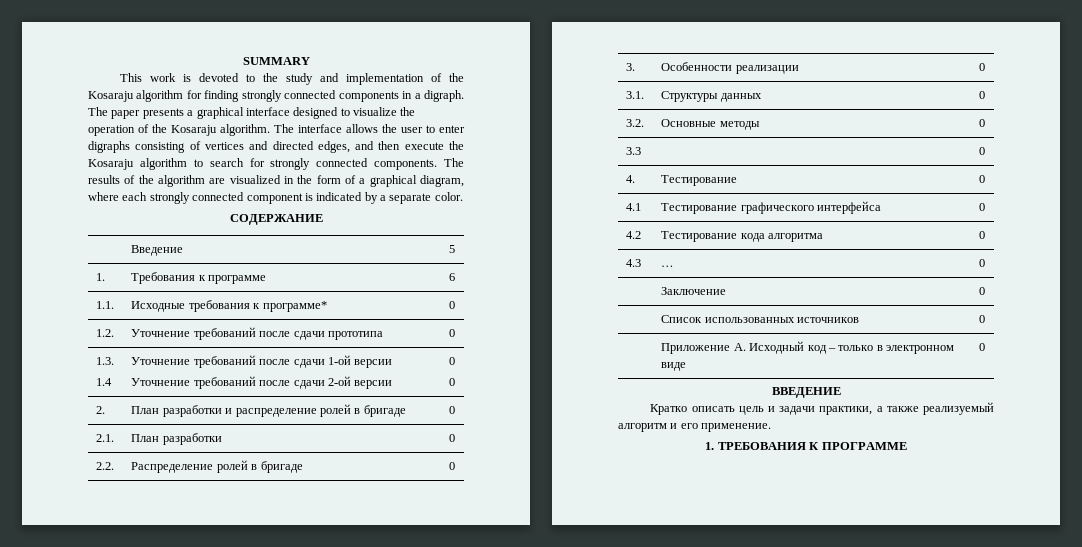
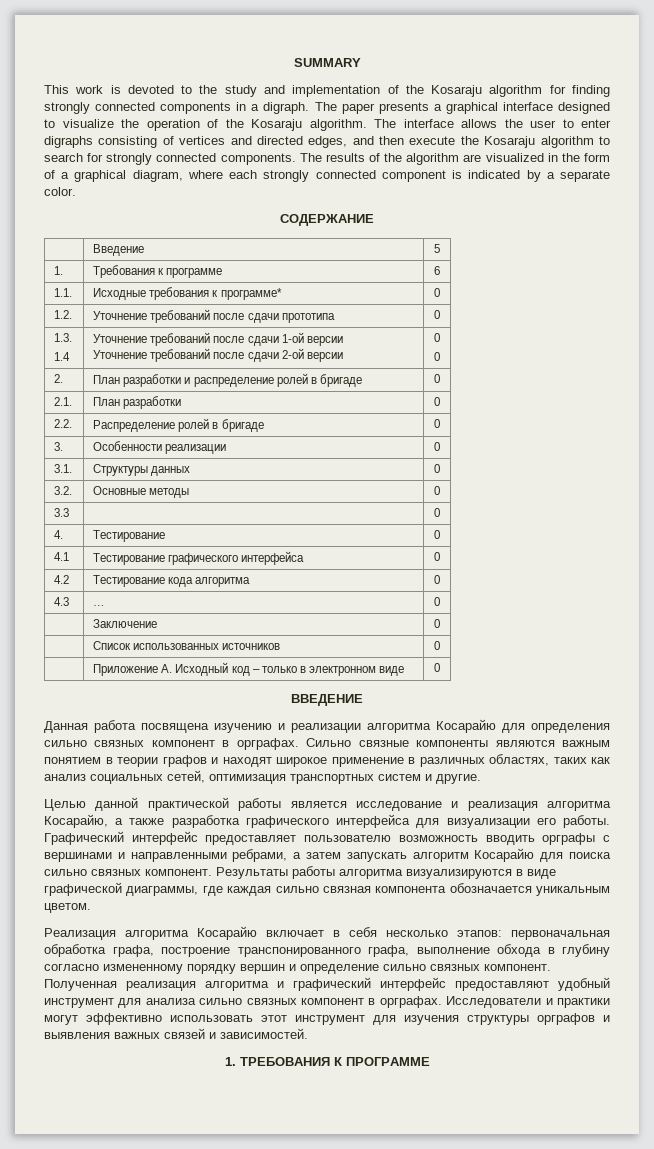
[650,402,994,415] [618,423,772,432] Кратко описать цель и задачи практики, а также реализуемый алгоритм и его применение. -> [44,719,610,733] [44,738,610,750] [44,754,610,767] [44,770,481,784] [44,797,611,811] [44,814,610,828] [44,831,610,845] [44,848,611,862] [44,866,556,879] [44,882,610,896] [44,903,91,913] [44,926,610,940] [44,944,610,957] [44,964,551,974] [44,977,610,991] [44,996,610,1008] [44,1013,610,1025] [44,1028,308,1039] Данная работа посвящена изучению и реализации алгоритма Косарайю для определения сильно связных компонент в орграфах. Сильно связные компоненты являются важным понятием в теории графов и находят широкое применение в различных областях, таких как анализ социальных сетей, оптимизация транспортных систем и другие. // Целью данной практической работы является исследование и реализация алгоритма Косарайю, а также разработка графического интерфейса для визуализации его работы. Графический интерфейс предоставляет пользователю возможность вводить орграфы с вершинами и направленными ребрами, а затем запускать алгоритм Косарайю для поиска сильно связных компонент. Результаты работы алгоритма визуализируются в виде графической диаграммы, где каждая сильно связная компонента обозначается уникальным цветом. // Реализация алгоритма Косарайю включает в себя несколько этапов: первоначальная обработка графа, построение транспонированного графа, выполнение обхода в глубину согласно измененному порядку вершин и определение сильно связных компонент. Полученная реализация алгоритма и графический интерфейс предоставляют удобный инструмент для анализа сильно связных компонент в орграфах. Исследователи и практики могут эффективно использовать этот инструмент для изучения структуры орграфов и выявления важных связей и зависимостей.

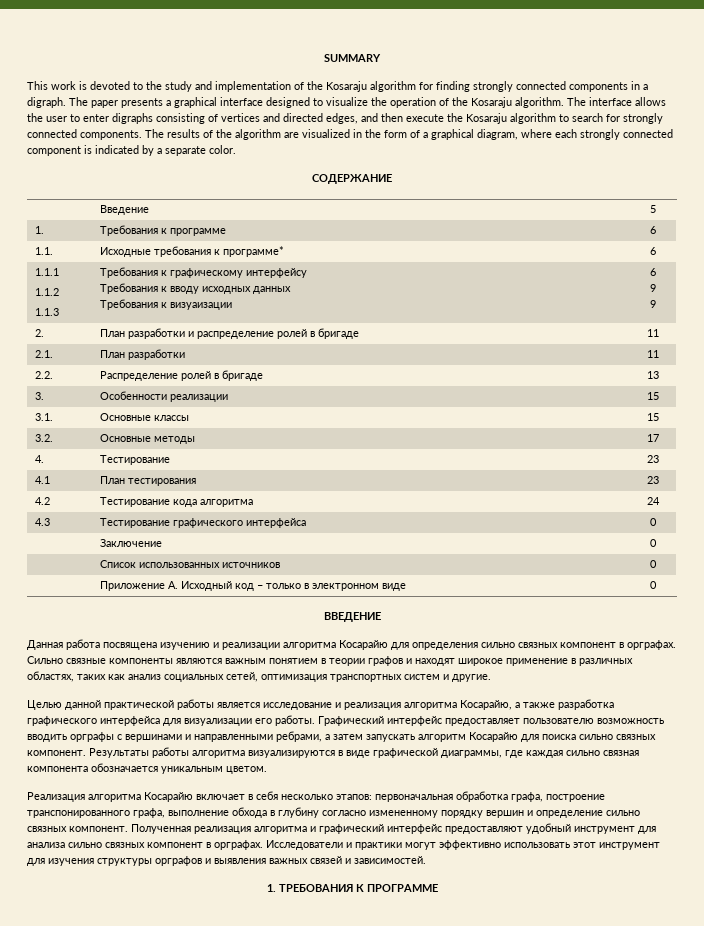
[434,288,440,297] [54,310,73,319] [93,309,335,323] [434,310,440,319] [54,333,73,342] [54,352,71,361] [93,332,343,346] [93,348,343,362] [434,333,440,342] [434,352,440,361] 0 // 1.2. | Уточнение требований после сдачи прототипа | 0 // 1.3. // 1.4 | Уточнение требований после сдачи 1-ой версии // Уточнение требований после сдачи 2-ой версии | 0 // 0 -> [650,247,656,255] [34,268,59,276] [34,288,59,296] [34,308,59,316] [99,267,307,278] [99,283,291,294] [99,299,232,310] [650,268,656,276] [650,284,656,292] [650,300,656,308] 6 // 1.1.1 // 1.1.2 // 1.1.3 | Требования к графическому интерфейсу // Требования к вводу исходных данных // Требования к визуаизации | 6 // 9 // 9
[434,374,440,383] 0 -> [647,329,659,337] 11
[434,397,440,406] 0 -> [647,350,659,358] 11
[434,419,440,428] 0 -> [647,371,659,379] 13
[434,442,440,451] 0 -> [647,392,659,400] 15
[93,464,191,476] [434,464,440,473] Структуры данных | 0 -> [99,413,189,421] [647,413,659,421] Основные классы | 15
[434,486,440,495] [54,508,70,517] [434,508,440,517] 0 // 3.3 | | 0 -> [647,434,659,442] 17
[434,530,440,539] 0 -> [647,455,659,463] 23
[93,551,305,565] [434,552,440,561] Тестирование графического интерфейса | 0 -> [99,476,196,486] [647,476,659,484] План тестирования | 23
[434,575,440,584] 0 -> [647,497,660,505] 24
[93,605,106,606] … -> [99,518,306,528] Тестирование графического интерфейса

